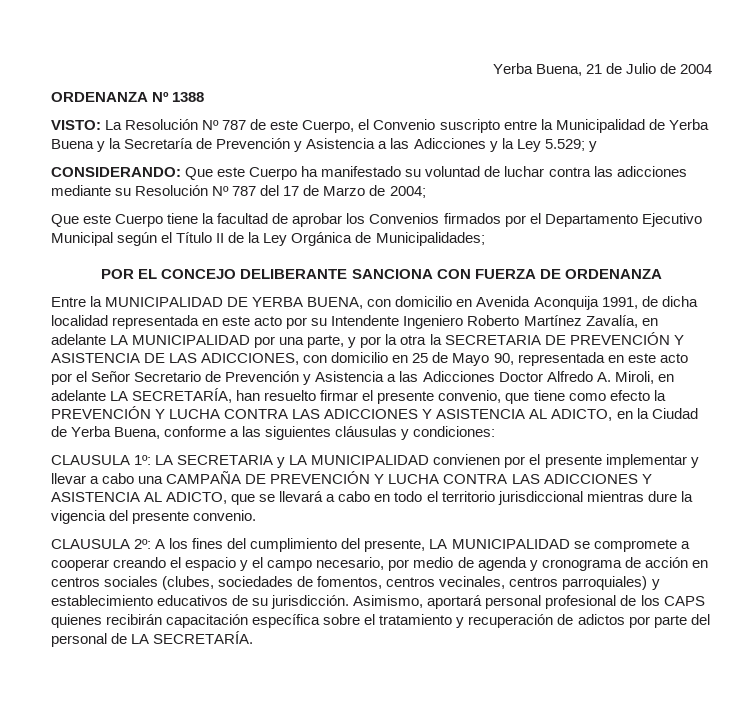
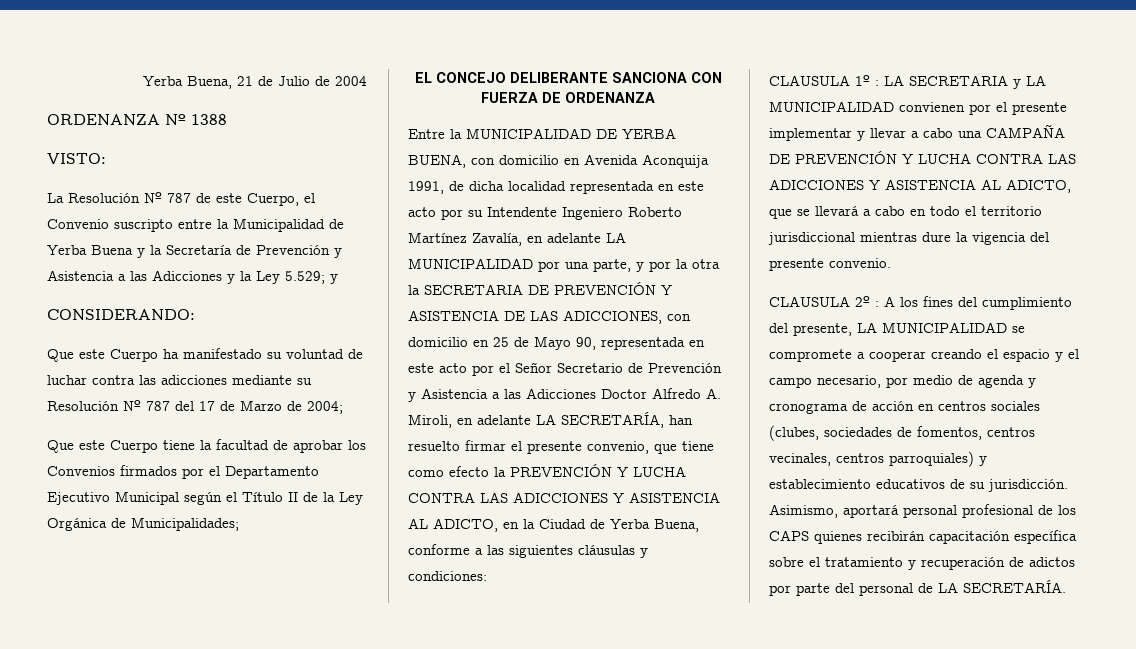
(101, 125) none -> (106, 158) //
(181, 172) none -> (195, 314) //
[101,269,135,279] POR -> (239, 524) none
[134,455,152,465] 1º: -> [855,75,879,86] 1º :
[134,539,152,549] 2º: -> [855,296,879,307] 2º :

